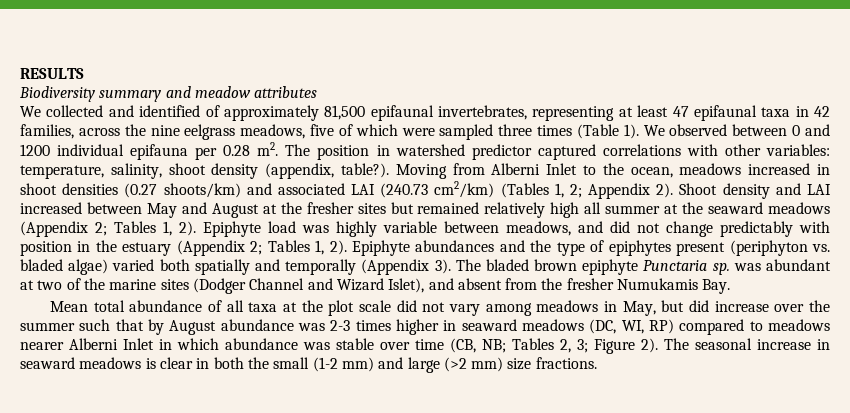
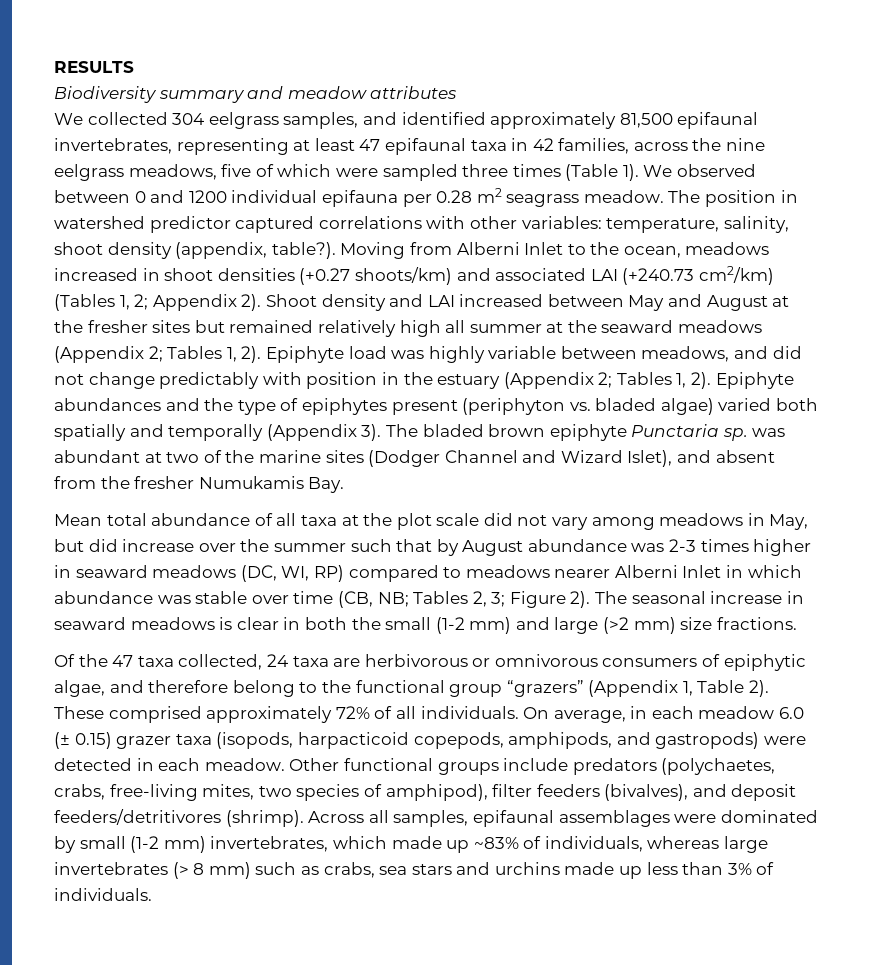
(104, 111) none -> [172,112,359,129] 304 eelgrass samples,
[205,105,220,117] of -> (486, 118) none
[257,142,279,156] m2. -> [476,188,664,207] m2 seagrass meadow.
[124,183,158,198] (0.27 -> [299,268,351,285] (+0.27
[380,183,429,198] (240.73 -> [622,268,695,285] (+240.73
(597, 363) none -> [54,654,806,671] [54,680,770,697] [54,706,805,723] [54,732,806,749] [54,758,776,775] [54,784,797,801] [54,809,818,827] [54,836,769,853] [54,862,775,879] [54,888,152,901] // Of the 47 taxa collected, 24 taxa are herbivorous or omnivorous consumers of epiphytic algae, and therefore belong to the functional group “grazers” (Appendix 1, Table 2). These comprised approximately 72% of all individuals. On average, in each meadow 6.0 (± 0.15) grazer taxa (isopods, harpacticoid copepods, amphipods, and gastropods) were detected in each meadow. Other functional groups include predators (polychaetes, crabs, free-living mites, two species of amphipod), filter feeders (bivalves), and deposit feeders/detritivores (shrimp). Across all samples, epifaunal assemblages were dominated by small (1-2 mm) invertebrates, which made up ~83% of individuals, whereas large invertebrates (> 8 mm) such as crabs, sea stars and urchins made up less than 3% of individuals.

